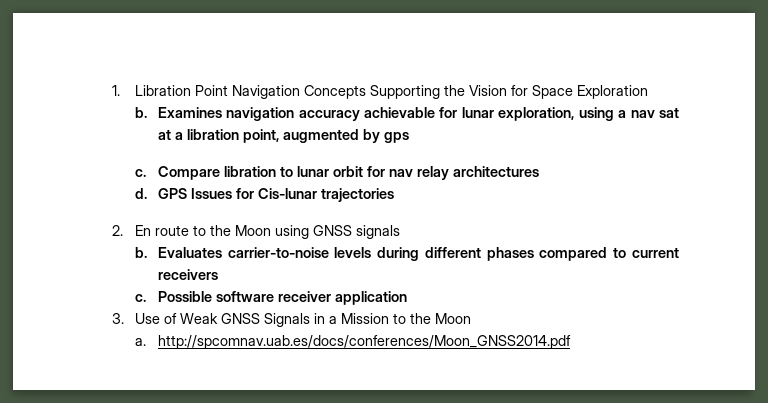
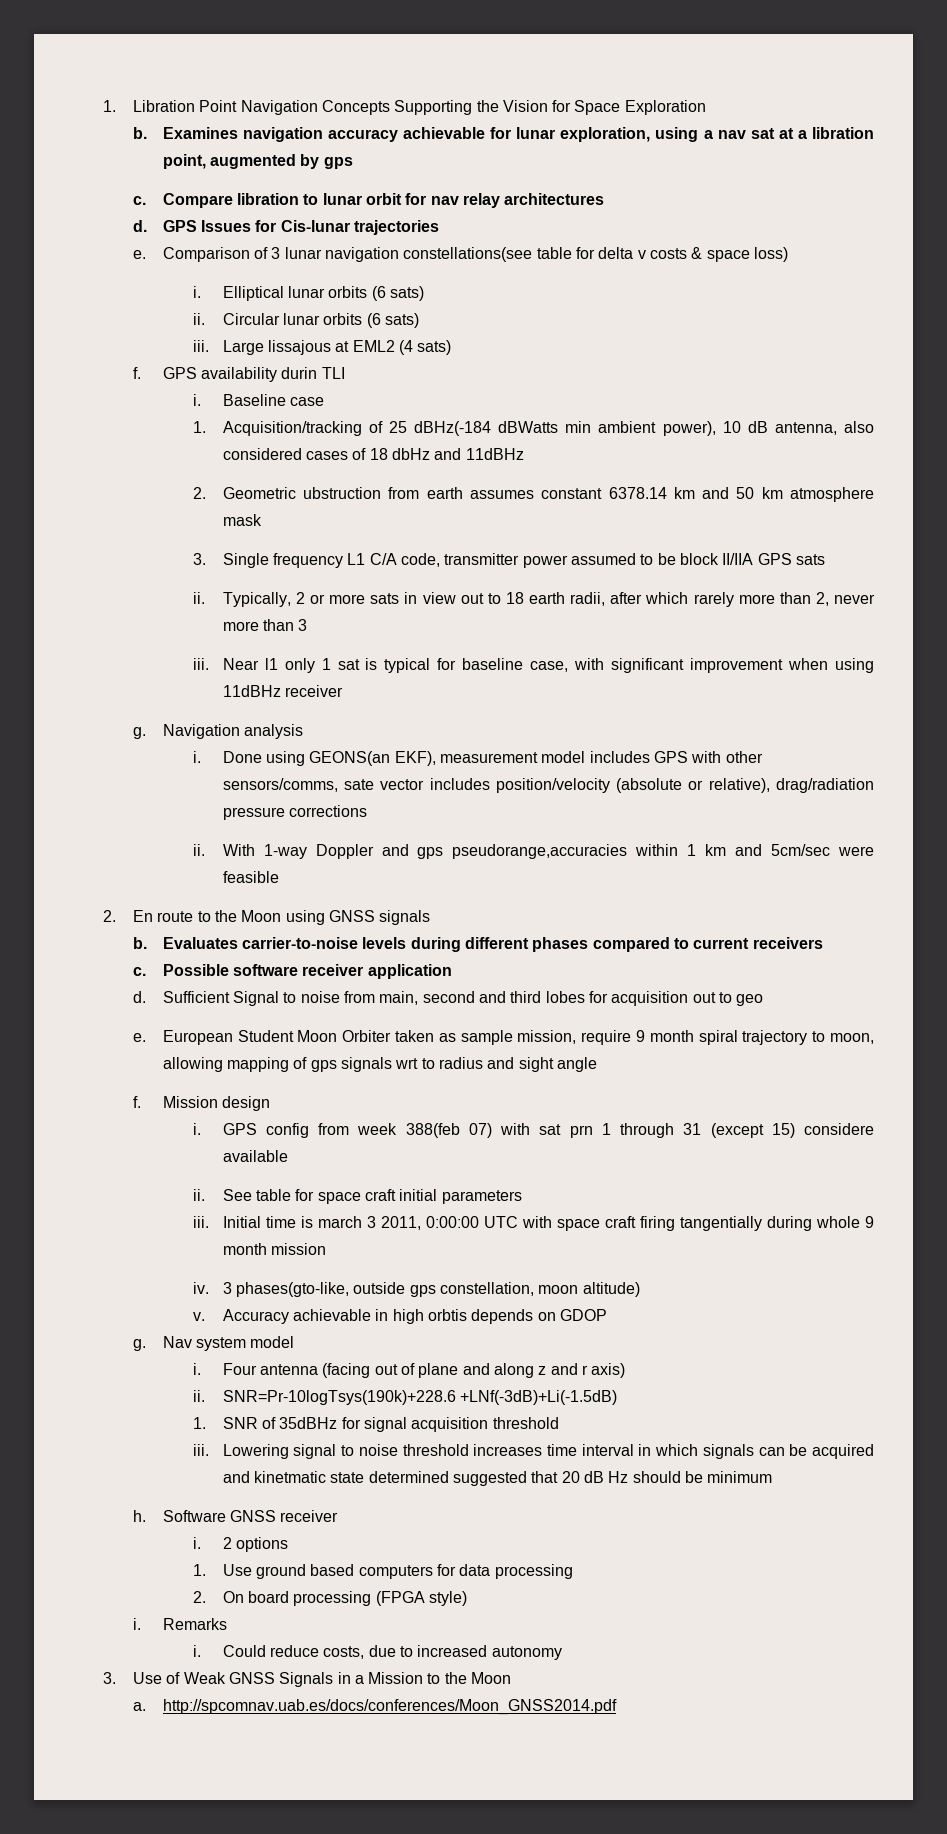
(394, 195) none -> [132,247,789,262] [192,286,425,301] [192,313,420,328] [192,340,452,355] [132,367,345,382] [192,394,325,406] [192,421,874,436] [222,448,524,460] [192,487,875,502] [222,514,262,526] [192,553,825,568] [192,592,875,607] [222,619,308,631] [192,658,875,673] [222,685,344,697] [132,724,304,739] [192,751,763,766] [222,778,875,793] [222,805,368,820] [192,844,874,859] [222,871,279,883] // e. Comparison of 3 lunar navigation constellations(see table for delta v costs & space loss) // i. Elliptical lunar orbits (6 sats) // ii. Circular lunar orbits (6 sats) // iii. Large lissajous at EML2 (4 sats) // f. GPS availability durin TLI // i. Baseline case // 1. Acquisition/tracking of 25 dBHz(-184 dBWatts min ambient power), 10 dB antenna, also considered cases of 18 dbHz and 11dBHz // 2. Geometric ubstruction from earth assumes constant 6378.14 km and 50 km atmosphere mask // 3. Single frequency L1 C/A code, transmitter power assumed to be block II/IIA GPS sats // ii. Typically, 2 or more sats in view out to 18 earth radii, after which rarely more than 2, never more than 3 // iii. Near l1 only 1 sat is typical for baseline case, with significant improvement when using 11dBHz receiver // g. Navigation analysis // i. Done using GEONS(an EKF), measurement model includes GPS with other sensors/comms, sate vector includes position/velocity (absolute or relative), drag/radiation pressure corrections // ii. With 1-way Doppler and gps pseudorange,accuracies within 1 km and 5cm/sec were feasible
(407, 298) none -> [132,991,764,1006] [132,1030,874,1045] [162,1057,598,1072] [132,1096,271,1111] [192,1123,874,1138] [222,1150,288,1162] [192,1189,522,1204] [192,1216,875,1231] [222,1243,327,1255] [192,1282,640,1297] [192,1309,607,1324] [132,1336,295,1351] [192,1363,626,1378] [192,1390,618,1405] [192,1417,559,1432] [192,1444,874,1459] [222,1471,773,1486] [132,1510,339,1522] [192,1537,289,1552] [192,1564,573,1579] [192,1591,468,1606] [132,1618,227,1630] [192,1645,562,1660] // d. Sufficient Signal to noise from main, second and third lobes for acquisition out to geo // e. European Student Moon Orbiter taken as sample mission, require 9 month spiral trajectory to moon, allowing mapping of gps signals wrt to radius and sight angle // f. Mission design // i. GPS config from week 388(feb 07) with sat prn 1 through 31 (except 15) considere available // ii. See table for space craft initial parameters // iii. Initial time is march 3 2011, 0:00:00 UTC with space craft firing tangentially during whole 9 month mission // iv. 3 phases(gto-like, outside gps constellation, moon altitude) // v. Accuracy achievable in high orbtis depends on GDOP // g. Nav system model // i. Four antenna (facing out of plane and along z and r axis) // ii. SNR=Pr-10logTsys(190k)+228.6 +LNf(-3dB)+Li(-1.5dB) // 1. SNR of 35dBHz for signal acquisition threshold // iii. Lowering signal to noise threshold increases time interval in which signals can be acquired and kinetmatic state determined suggested that 20 dB Hz should be minimum // h. Software GNSS receiver // i. 2 options // 1. Use ground based computers for data processing // 2. On board processing (FPGA style) // i. Remarks // i. Could reduce costs, due to increased autonomy

